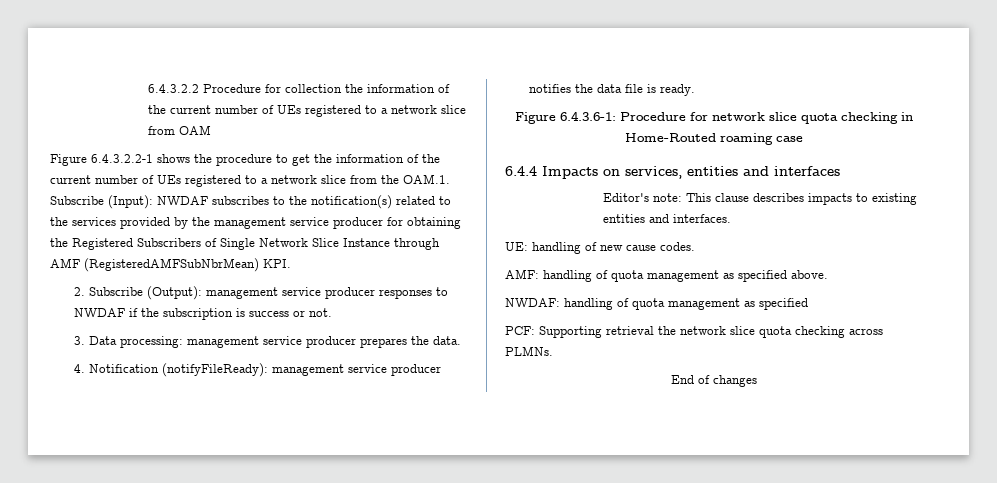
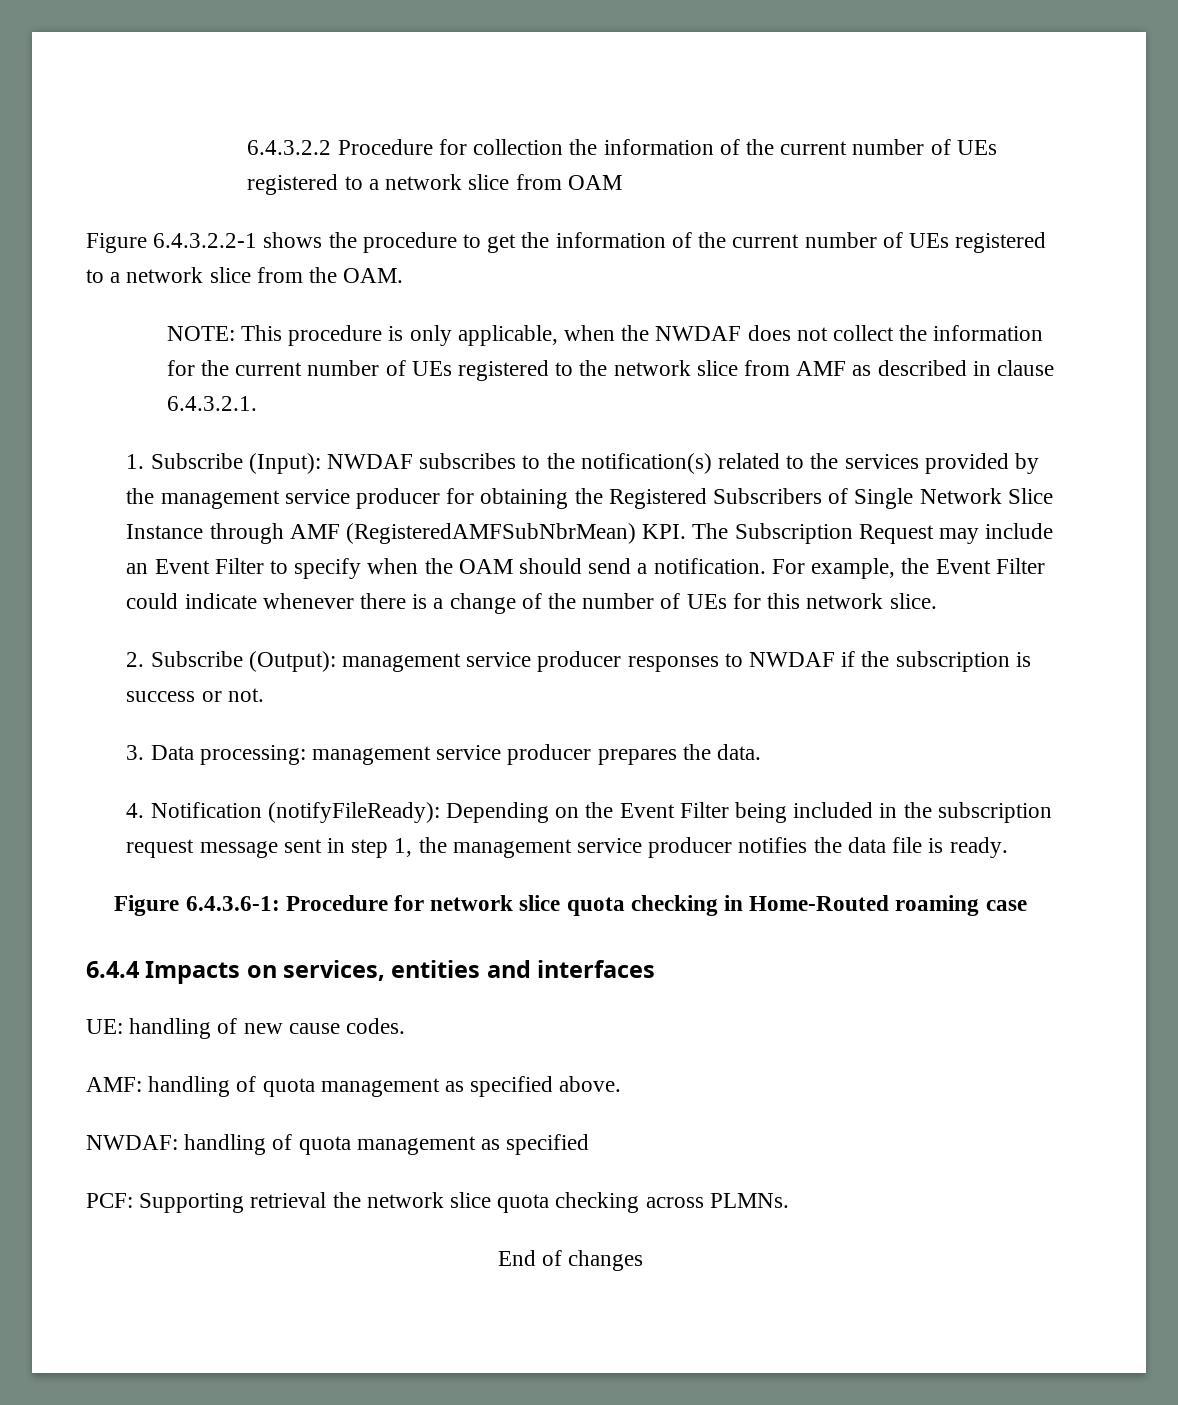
[403,174,450,184] OAM.1. -> [343,268,404,283] [166,325,1044,346] [166,360,1055,381] [166,396,257,411] [126,454,145,469] OAM. // NOTE: This procedure is only applicable, when the NWDAF does not collect the information for the current number of UEs registered to the network slice from AMF as described in clause 6.4.3.2.1. // 1.
(291, 263) none -> [692,523,1054,544] [126,558,1045,579] [126,593,937,614] The Subscription Request may include an Event Filter to specify when the OAM should send a notification. For example, the Event Filter could indicate whenever there is a change of the number of UEs for this network slice.
(269, 370) none -> [445,802,1052,823] [126,837,447,858] Depending on the Event Filter being included in the subscription request message sent in step 1, the
[602,193,917,205] [602,214,731,223] // Editor's note: This clause describes impacts to existing entities and interfaces. -> (656, 969) none

